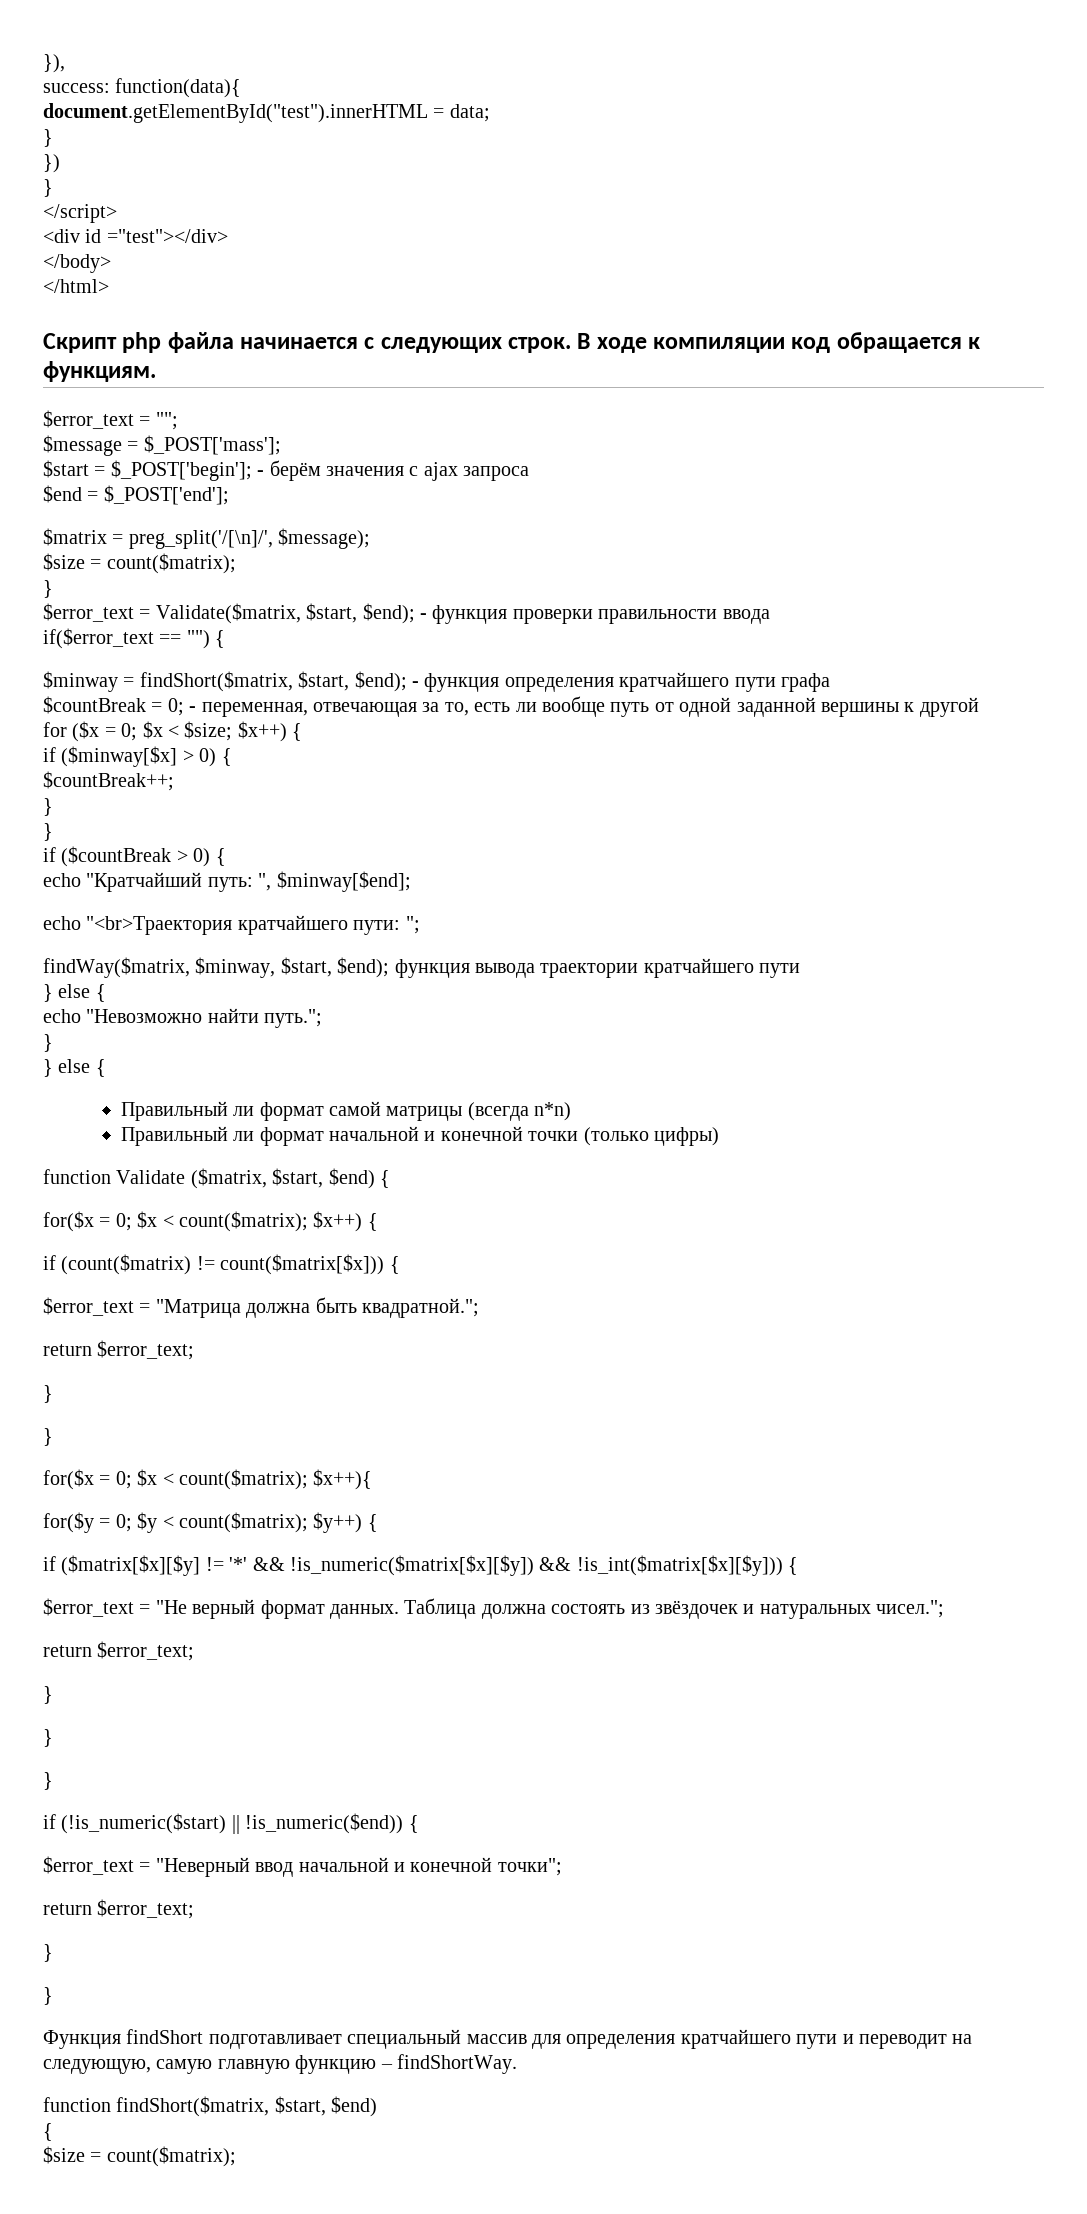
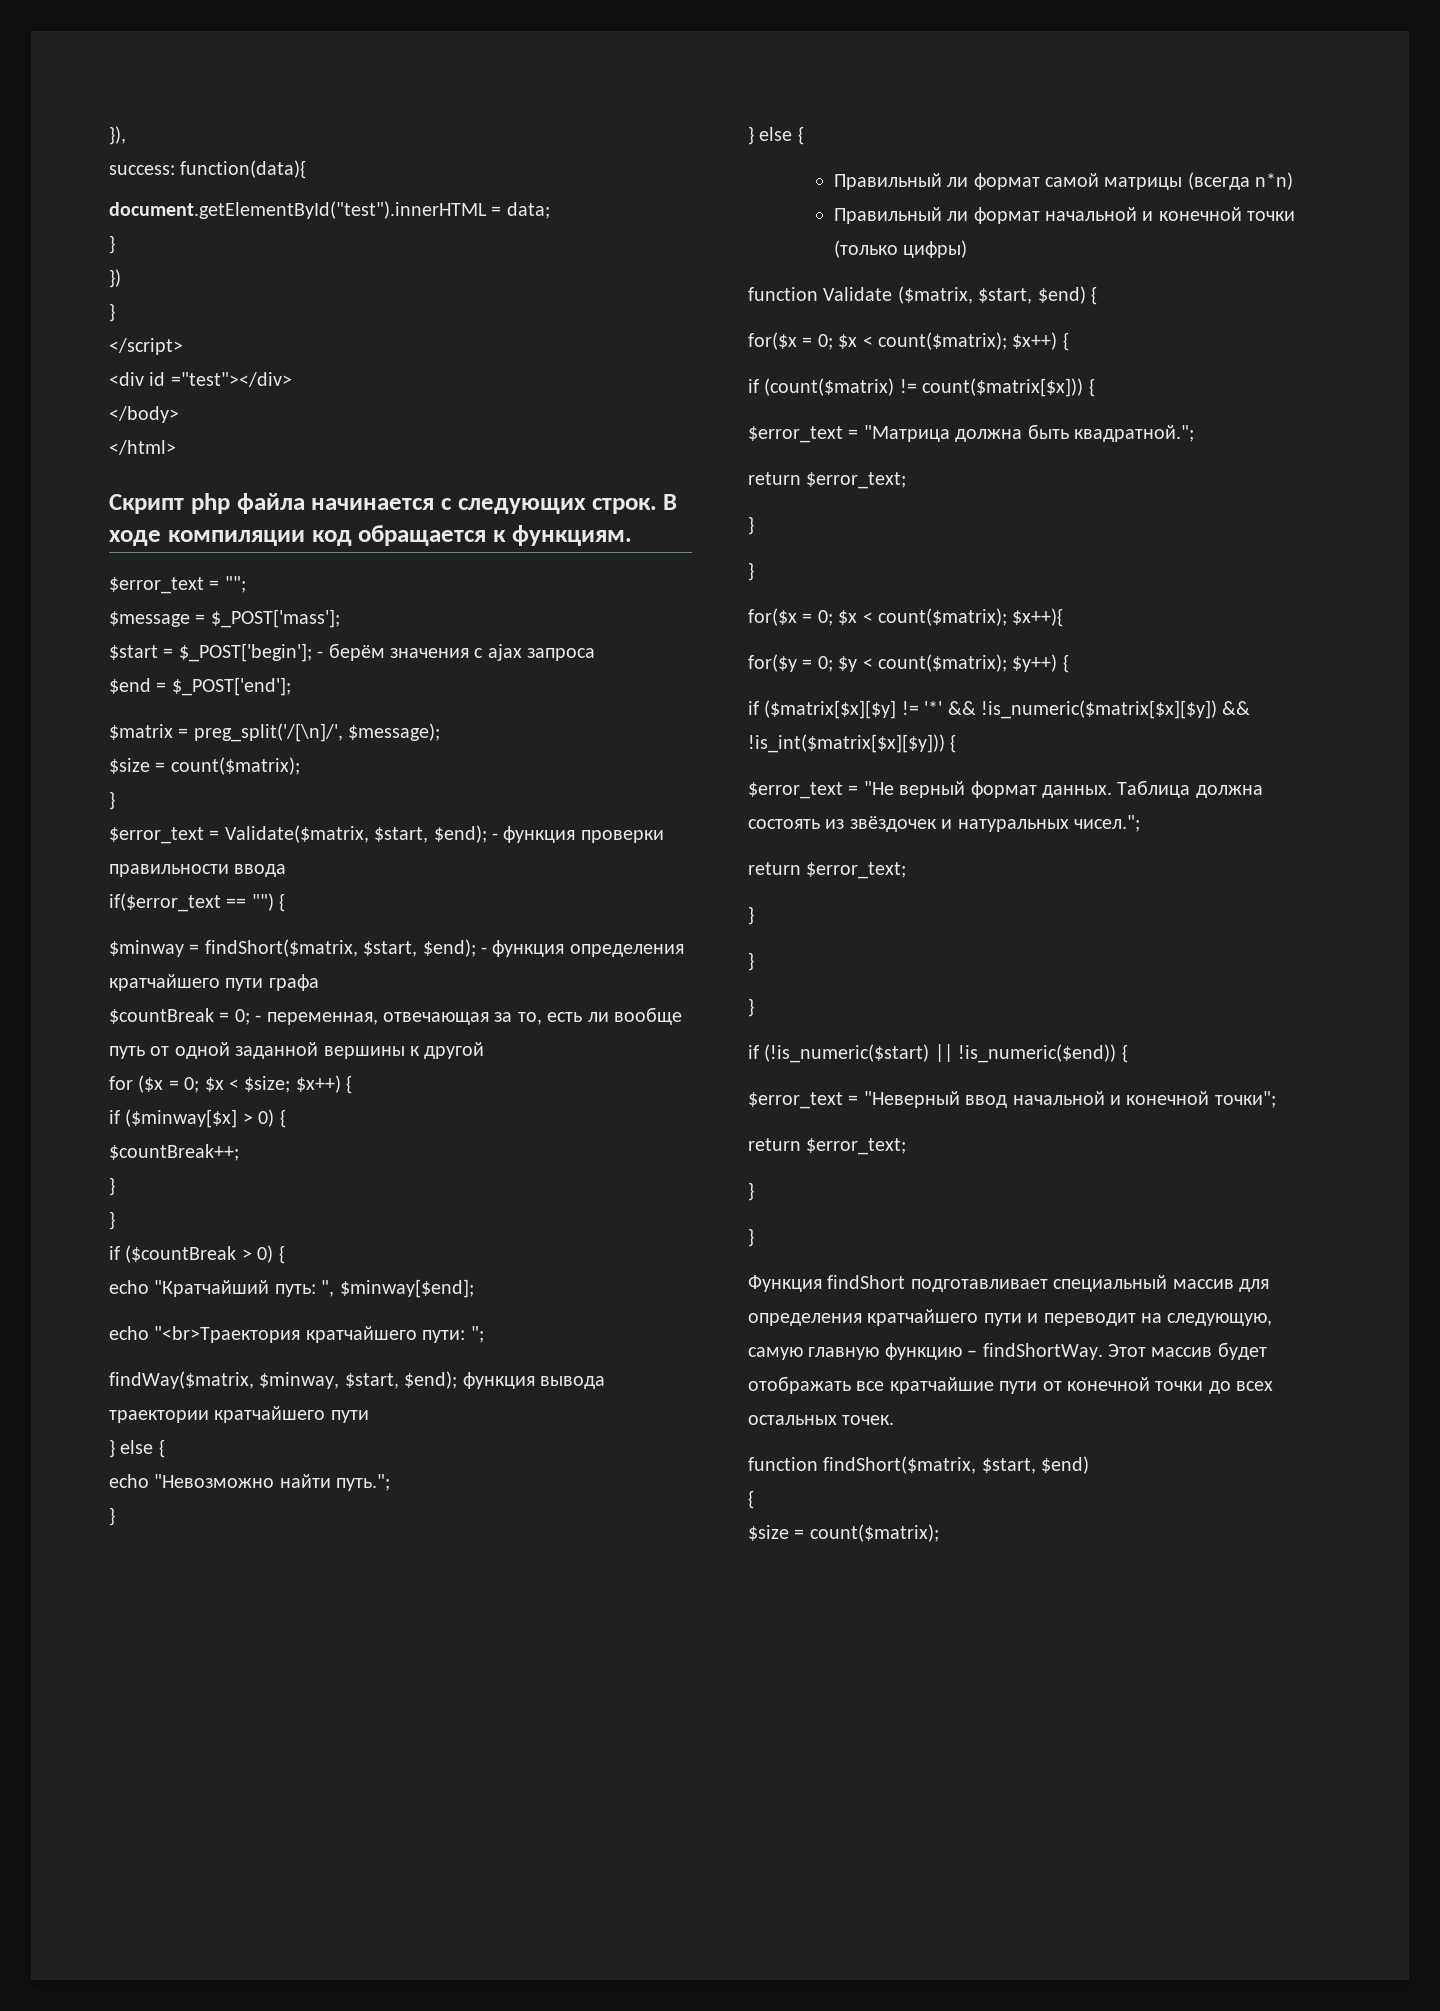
(517, 2064) none -> [1108,1342,1267,1360] [748,1376,1274,1394] [748,1415,895,1425] Этот массив будет отображать все кратчайшие пути от конечной точки до всех остальных точек.

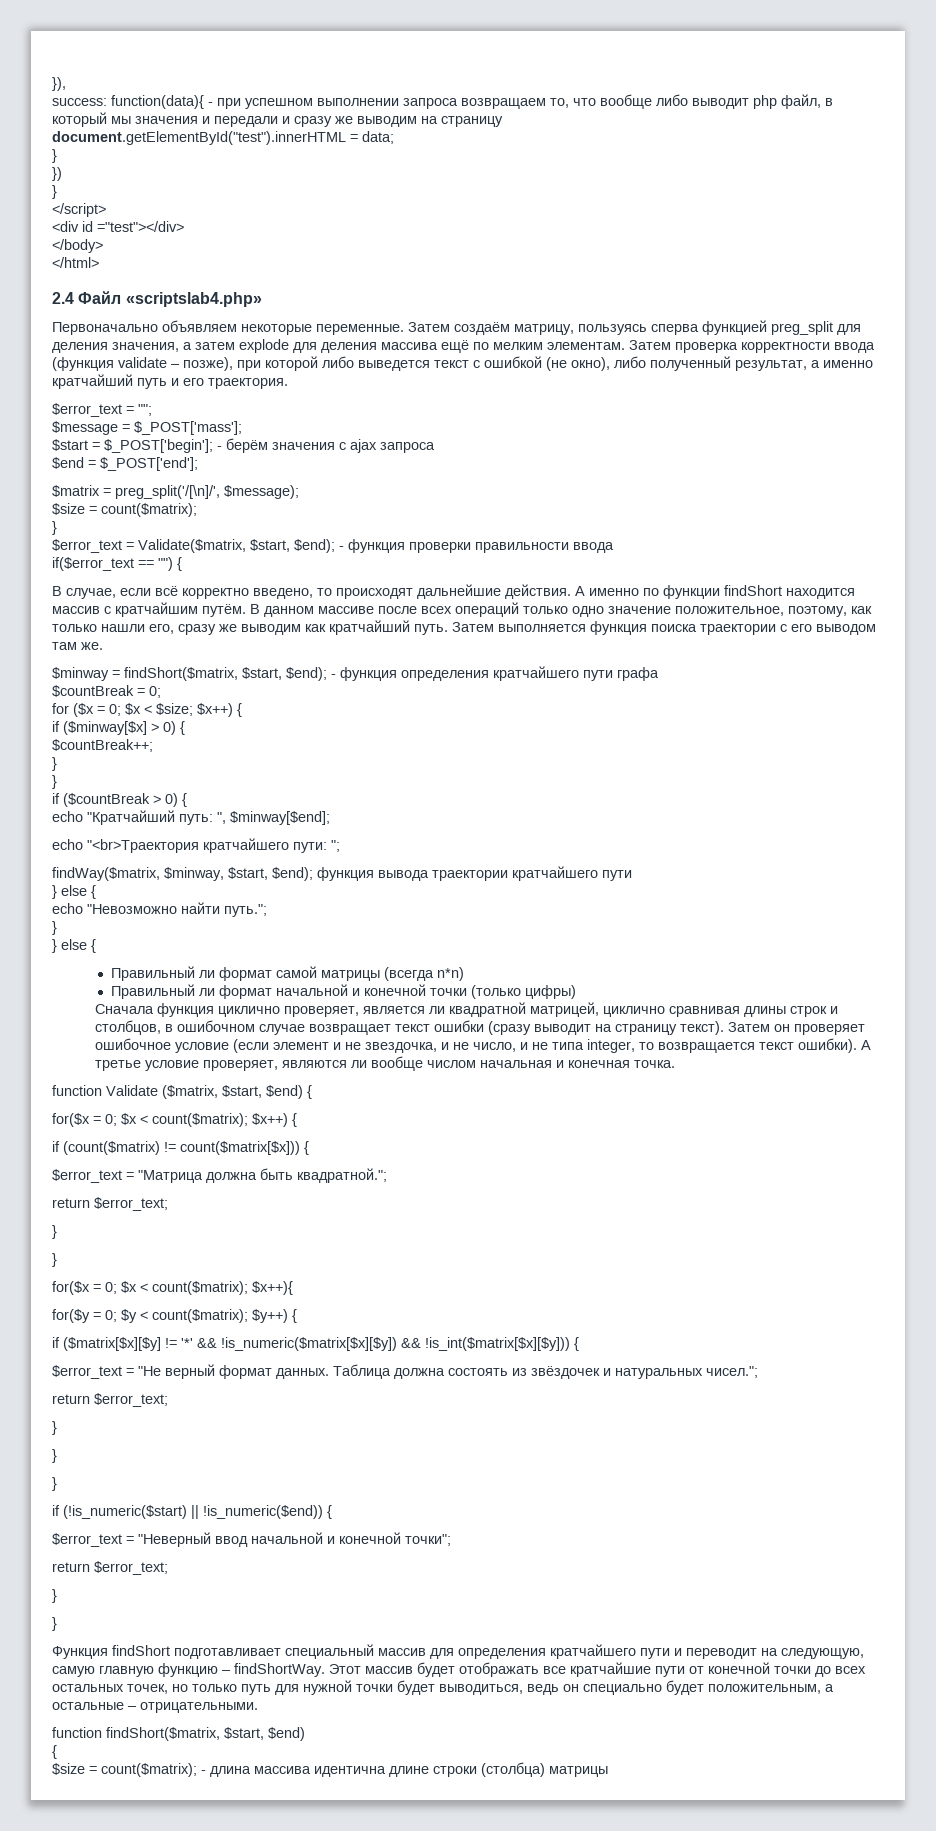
(307, 169) none -> [208,94,833,109] [52,112,503,127] - при успешном выполнении запроса возвращаем то, что вообще либо выводит php файл, в который мы значения и передали и сразу же выводим на страницу
[109,493,678,514] [109,525,632,546] Скрипт php файла начинается с следующих строк. В ходе компиляции код обращается к функциям. -> [52,291,262,307] [52,320,861,335] [52,339,875,353] [52,356,873,371] [52,374,288,389] 2.4 Файл «scriptslab4.php» // Первоначально объявляем некоторые переменные. Затем создаём матрицу, пользуясь сперва функцией preg_split для деления значения, а затем explode для деления массива ещё по мелким элементам. Затем проверка корректности ввода (функция validate – позже), при которой либо выведется текст с ошибкой (не окно), либо полученный результат, а именно кратчайший путь и его траектория.
(286, 902) none -> [52,584,855,599] [52,602,872,617] [52,620,876,635] [52,642,103,650] // В случае, если всё корректно введено, то происходят дальнейшие действия. А именно по функции findShort находится массив с кратчайшим путём. В данном массиве после всех операций только одно значение положительное, поэтому, как только нашли его, сразу же выводим как кратчайший путь. Затем выполняется функция поиска траектории с его выводом там же.
[255,1007,682,1025] [109,1042,485,1059] - переменная, отвечающая за то, есть ли вообще путь от одной заданной вершины к другой -> (161, 692) none
(968, 249) none -> [95,1002,839,1017] [95,1020,866,1035] [95,1038,872,1053] [95,1056,676,1071] // Сначала функция циклично проверяет, является ли квадратной матрицей, циклично сравнивая длины строк и столбцов, в ошибочном случае возвращает текст ошибки (сразу выводит на страницу текст). Затем он проверяет ошибочное условие (если элемент и не звездочка, и не число, и не типа integer, то возвращается текст ошибки). А третье условие проверяет, являются ли вообще числом начальная и конечная точка.
[842,1415,895,1425] точек. -> [127,1680,834,1695] [52,1702,258,1713] точек, но только путь для нужной точки будет выводиться, ведь он специально будет положительным, а остальные – отрицательными.
(939, 1533) none -> [201,1762,608,1777] - длина массива идентична длине строки (столбца) матрицы

